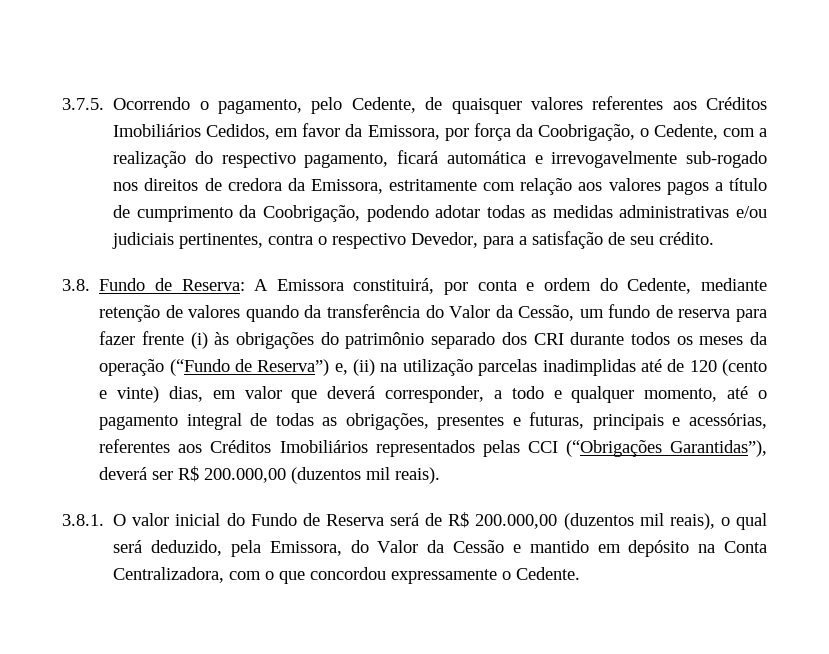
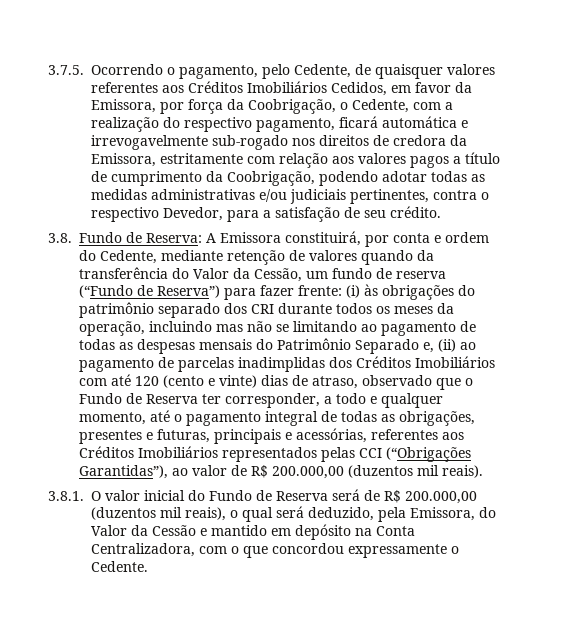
(731, 313) none -> [79,285,220,298] (“Fundo de Reserva”)
[141,331,184,345] frente -> [298,285,342,296] frente:
[99,359,768,376] [99,386,376,403] operação (“Fundo de Reserva”) e, (ii) na utilização parcelas inadimplidas até de 120 (cento e vinte) dias, em valor que deverá -> [79,321,476,336] [79,338,476,354] [79,356,495,372] [79,374,473,390] [79,393,221,404] operação, incluindo mas não se limitando ao pagamento de todas as despesas mensais do Patrimônio Separado e, (ii) ao pagamento de parcelas inadimplidas dos Créditos Imobiliários com até 120 (cento e vinte) dias de atraso, observado que o Fundo de Reserva ter
[99,467,174,480] deverá ser -> [172,465,247,476] ao valor de

